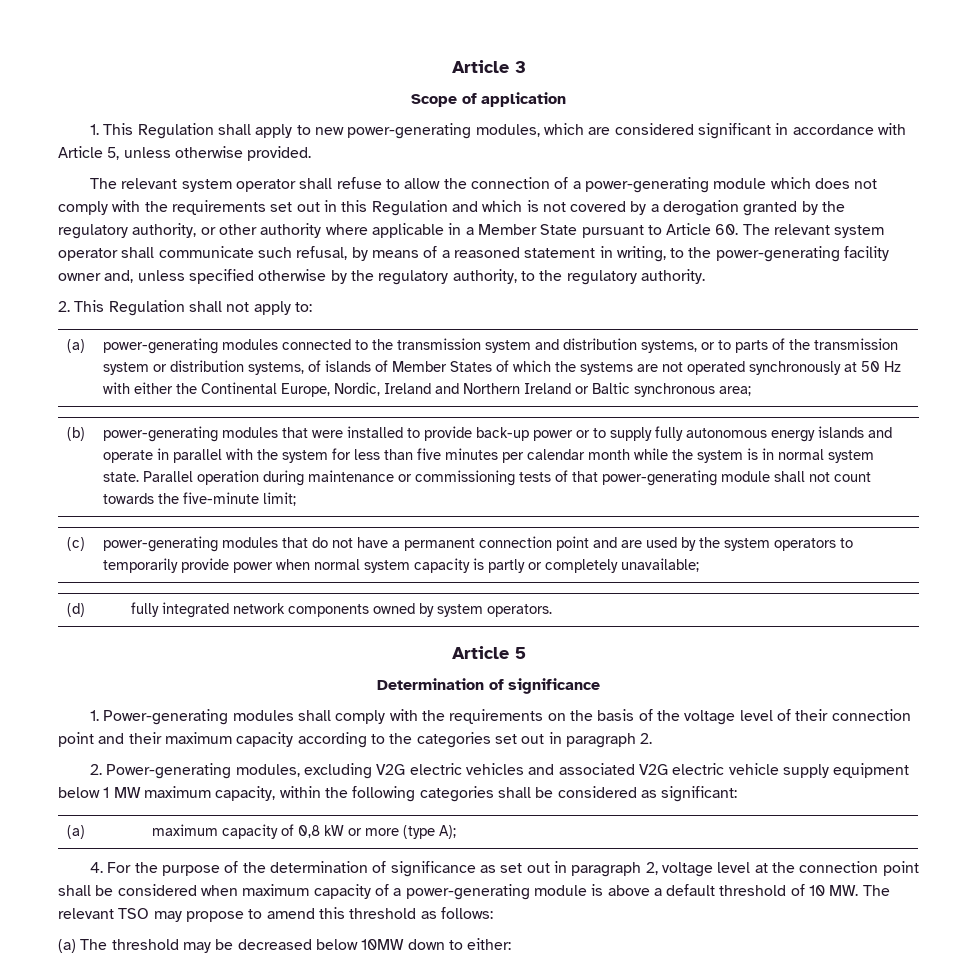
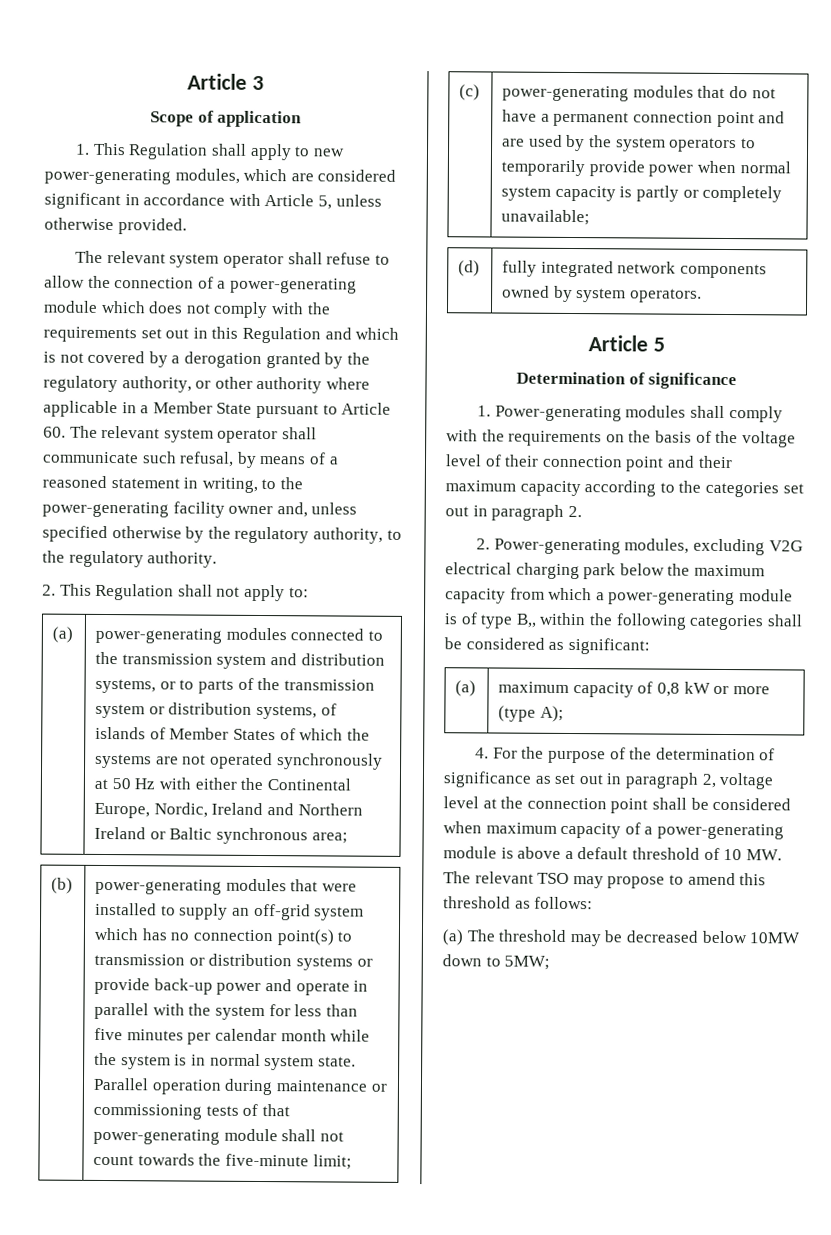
[423,426,864,442] provide back-up power or to supply fully autonomous energy islands -> [179,903,365,921] [94,927,353,946] [94,953,373,971] [94,977,262,996] supply an off-grid system which has no connection point(s) to transmission or distribution systems or provide back-up power
[409,763,910,778] [58,786,276,801] electric vehicles and associated V2G electric vehicle supply equipment below 1 MW maximum capacity, -> [445,562,765,580] [445,587,793,606] [444,612,537,629] electrical charging park below the maximum capacity from which a power-generating module is of type B,,
[467,938,512,950] either: -> [504,955,551,970] 5MW;

